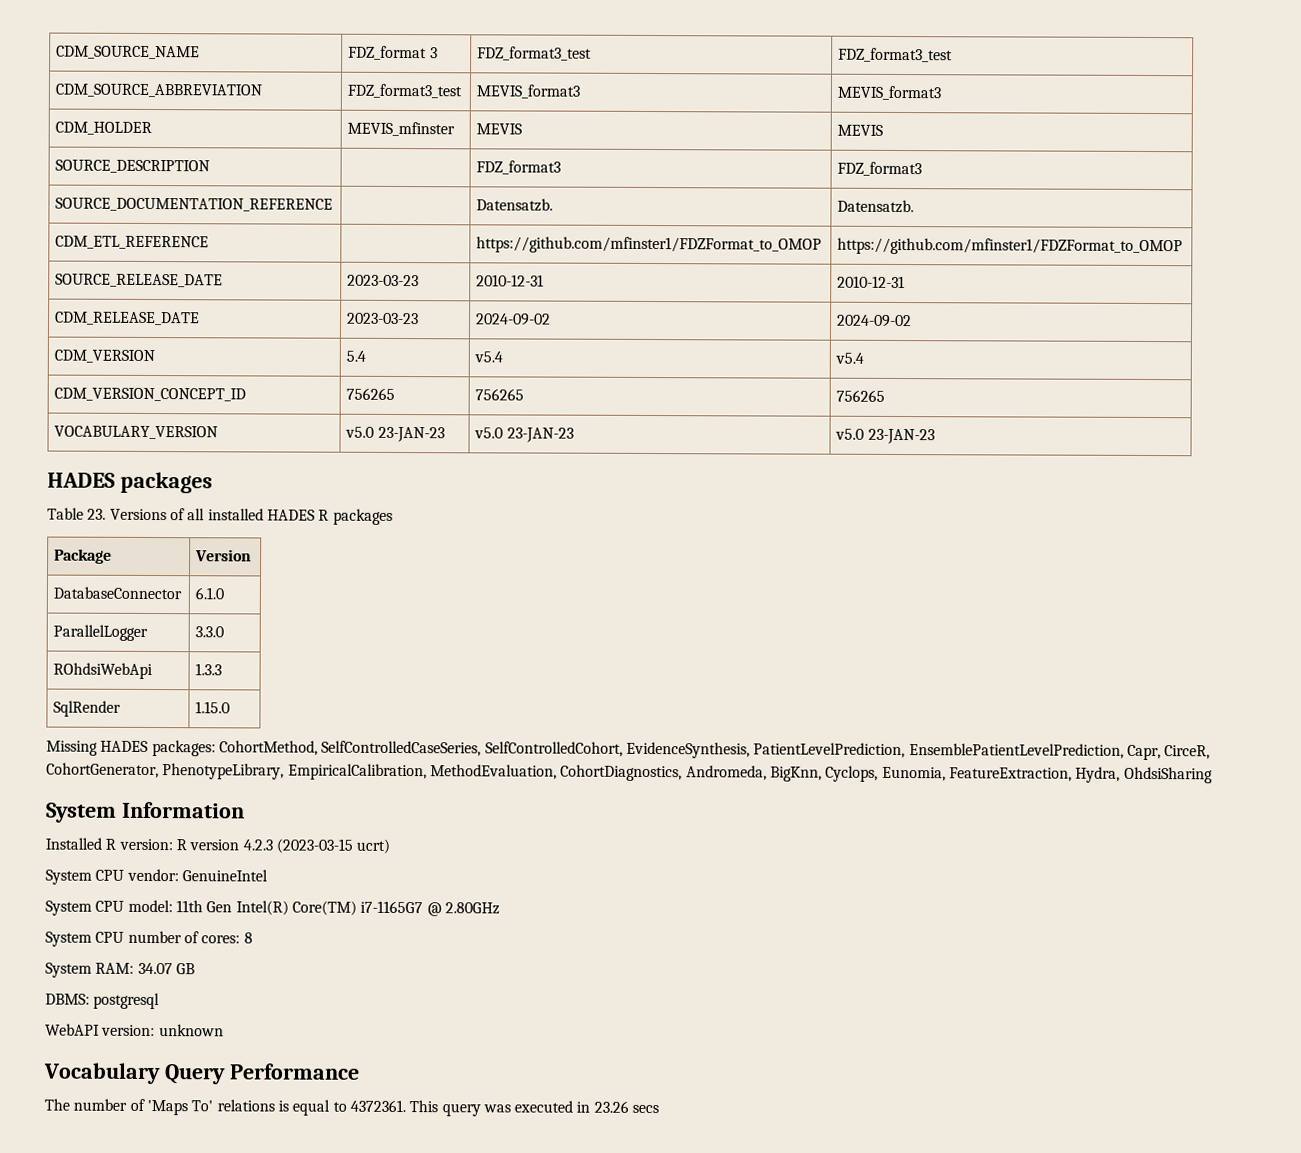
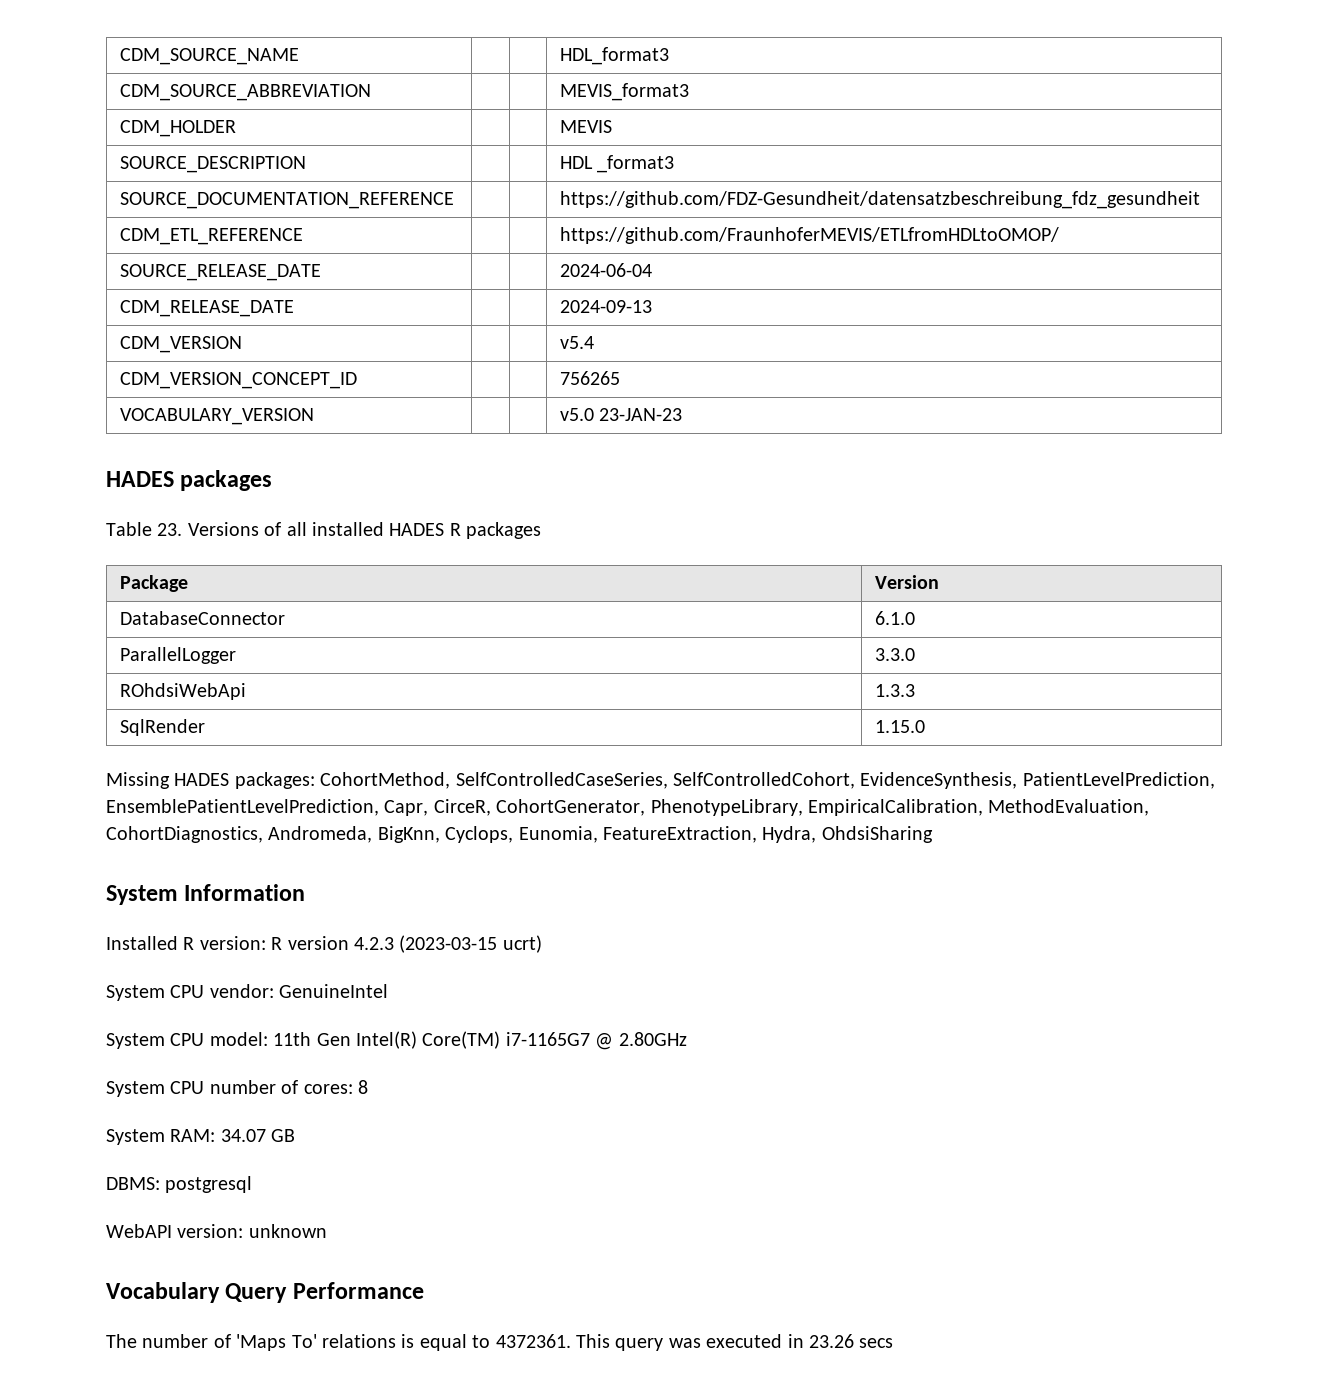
[348,45,438,61] [477,46,593,61] [838,47,954,63] FDZ_format 3 | FDZ_format3_test | FDZ_format3_test -> [559,47,669,65] | | HDL_format3
[347,83,463,99] [476,84,581,99] FDZ_format3_test | MEVIS_format3 -> (371, 92) |
[347,121,456,137] [476,123,523,135] MEVIS_mfinster | MEVIS -> (236, 128) |
[476,160,562,175] [837,161,923,177] FDZ_format3 | FDZ_format3 -> [559,155,674,173] | HDL _format3
[476,198,554,212] [837,199,915,214] Datensatzb. | Datensatzb. -> [559,191,1200,209] | https://github.com/FDZ-Gesundheit/datensatzbeschreibung_fdz_gesundheit
[476,236,823,254] [837,237,1184,256] https://github.com/mfinster1/FDZFormat_to_OMOP | https://github.com/mfinster1/FDZFormat_to_OMOP -> [559,227,1059,244] | https://github.com/FraunhoferMEVIS/ETLfromHDLtoOMOP/
[347,274,420,287] [476,274,545,287] [837,275,906,289] [55,311,201,326] [347,312,420,325] [476,313,552,326] [837,314,913,328] 2023-03-23 | 2010-12-31 | 2010-12-31 // CDM_RELEASE_DATE | 2023-03-23 | 2024-09-02 | 2024-09-02 -> [559,263,652,277] [119,300,294,317] [559,300,652,313] | | 2024-06-04 // CDM_RELEASE_DATE | | | 2024-09-13
[346,350,367,362] [474,351,504,363] 5.4 | v5.4 -> (242, 344) |
[346,387,396,400] [475,388,525,401] 756265 | 756265 -> (357, 380) |
[345,426,445,443] [474,427,574,443] v5.0 23-JAN-23 | v5.0 23-JAN-23 -> (314, 416) |

